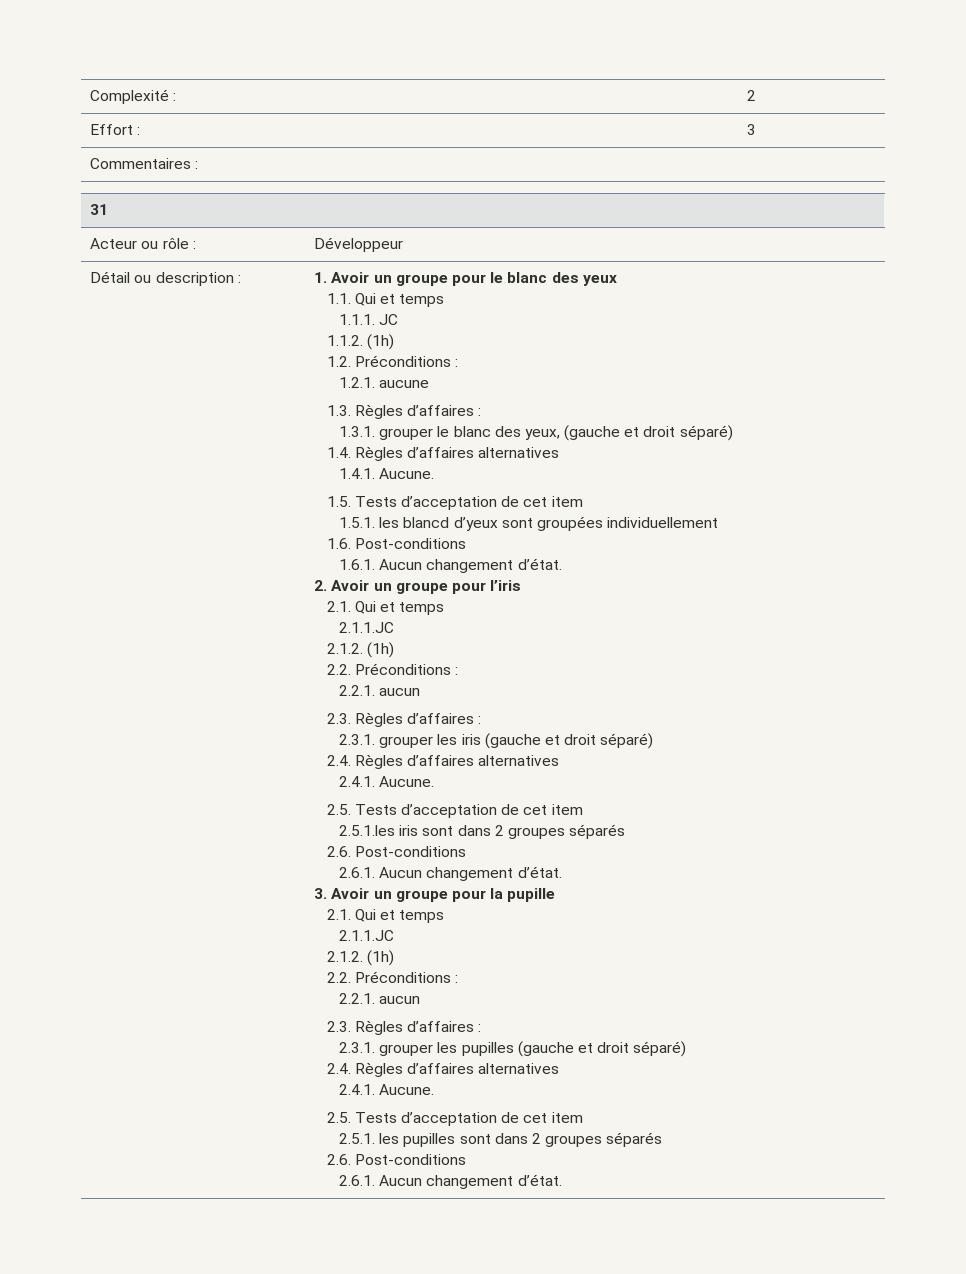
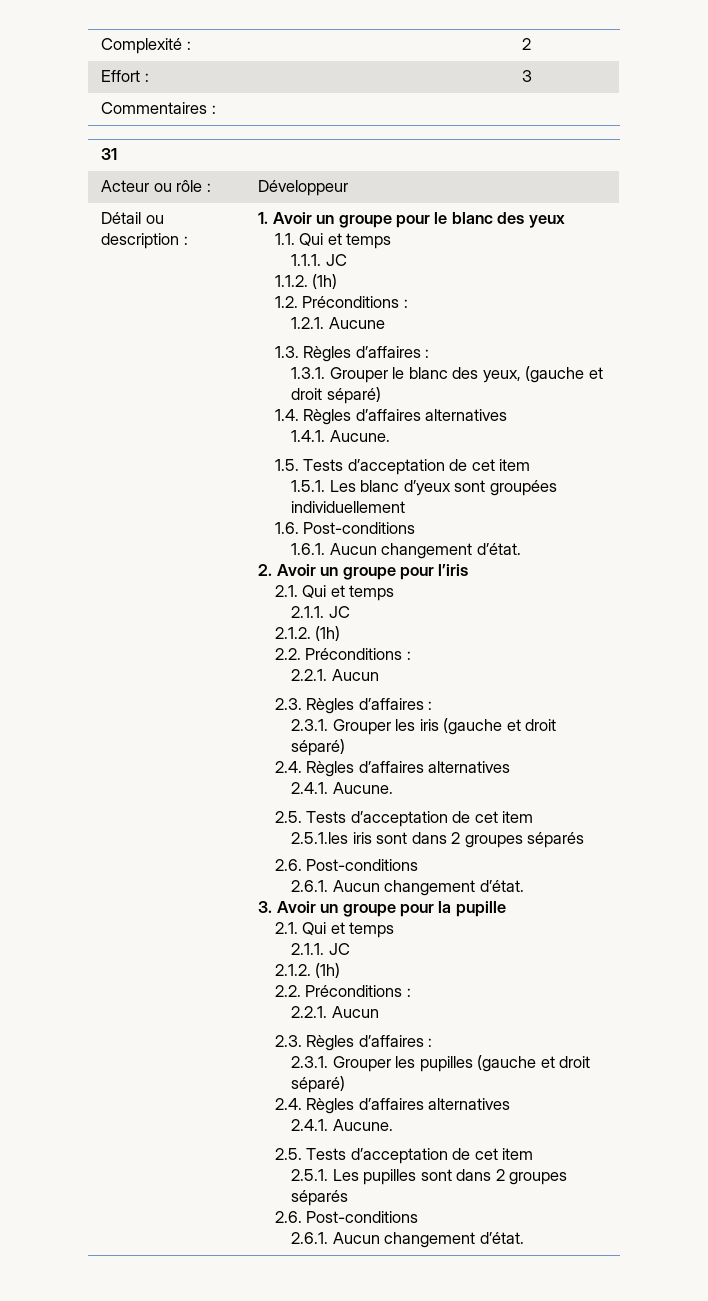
[379,380,430,388] aucune -> [328,317,385,329] Aucune
[379,428,434,440] grouper -> [329,367,388,383] Grouper
[379,517,450,528] les blancd -> [329,480,400,492] Les blanc
[339,622,395,633] [326,642,394,658] [326,663,459,675] [339,685,421,696] [326,712,482,727] [339,734,434,748] 2.1.1.JC // 2.1.2. (1h) // 2.2. Préconditions : // 2.2.1. aucun // 2.3. Règles d’affaires : // 2.3.1. grouper -> [291,606,350,618] [274,626,341,641] [274,648,411,660] [291,669,379,681] [274,698,433,714] [291,719,391,735] 2.1.1. JC // 2.1.2. (1h) // 2.2. Préconditions : // 2.2.1. Aucun // 2.3. Règles d’affaires : // 2.3.1. Grouper
[339,930,395,941] [326,950,394,966] [326,971,459,983] [339,993,421,1004] [326,1020,482,1035] [339,1042,434,1056] 2.1.1.JC // 2.1.2. (1h) // 2.2. Préconditions : // 2.2.1. aucun // 2.3. Règles d’affaires : // 2.3.1. grouper -> [291,943,350,955] [274,963,341,978] [274,985,411,997] [291,1006,379,1018] [274,1035,433,1051] [291,1056,391,1072] 2.1.1. JC // 2.1.2. (1h) // 2.2. Préconditions : // 2.2.1. Aucun // 2.3. Règles d’affaires : // 2.3.1. Grouper
[379,1133,400,1144] les -> [332,1169,359,1181] Les

